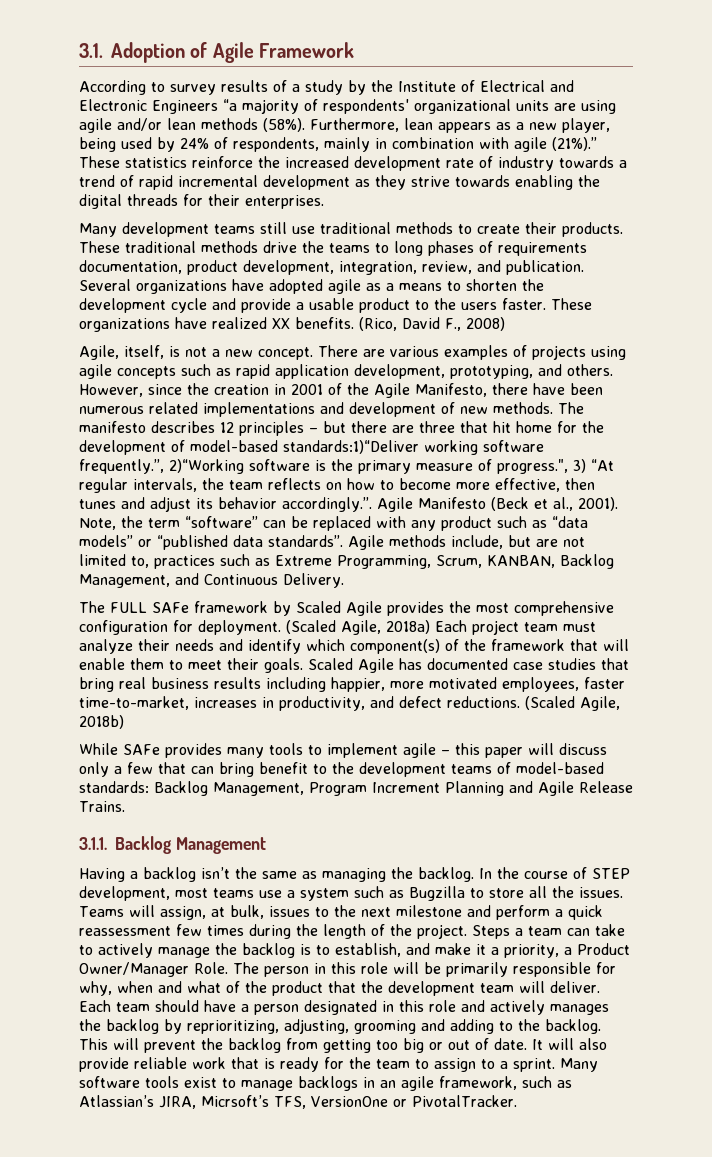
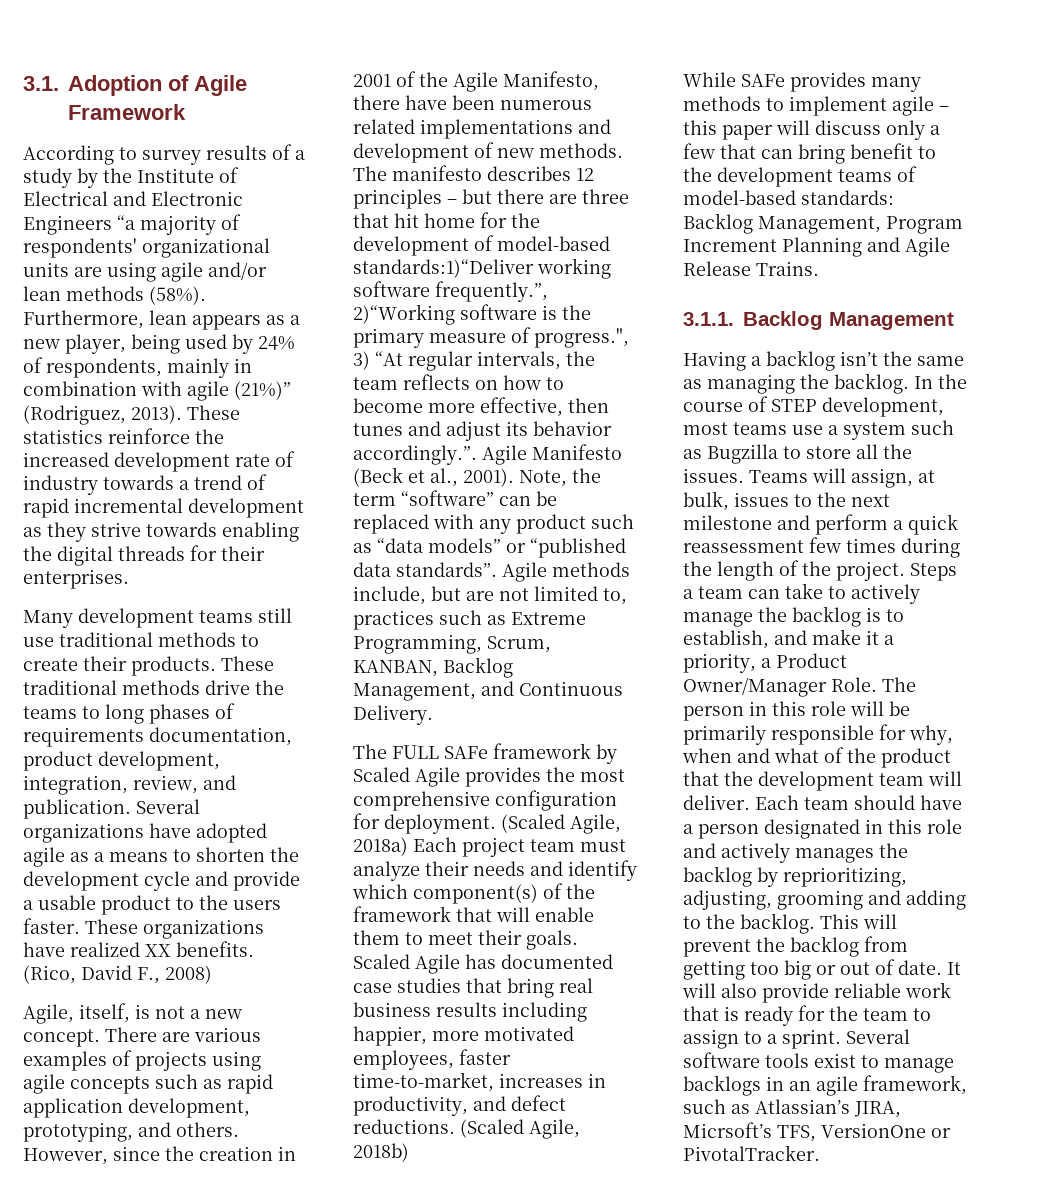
[552,137,597,151] (21%).” -> [234,381,291,400] [23,405,182,425] (21%)” (Rodriguez, 2013).
[269,743,303,755] tools -> [683,96,761,111] methods
[560,1058,598,1072] Many -> [846,1029,910,1044] Several

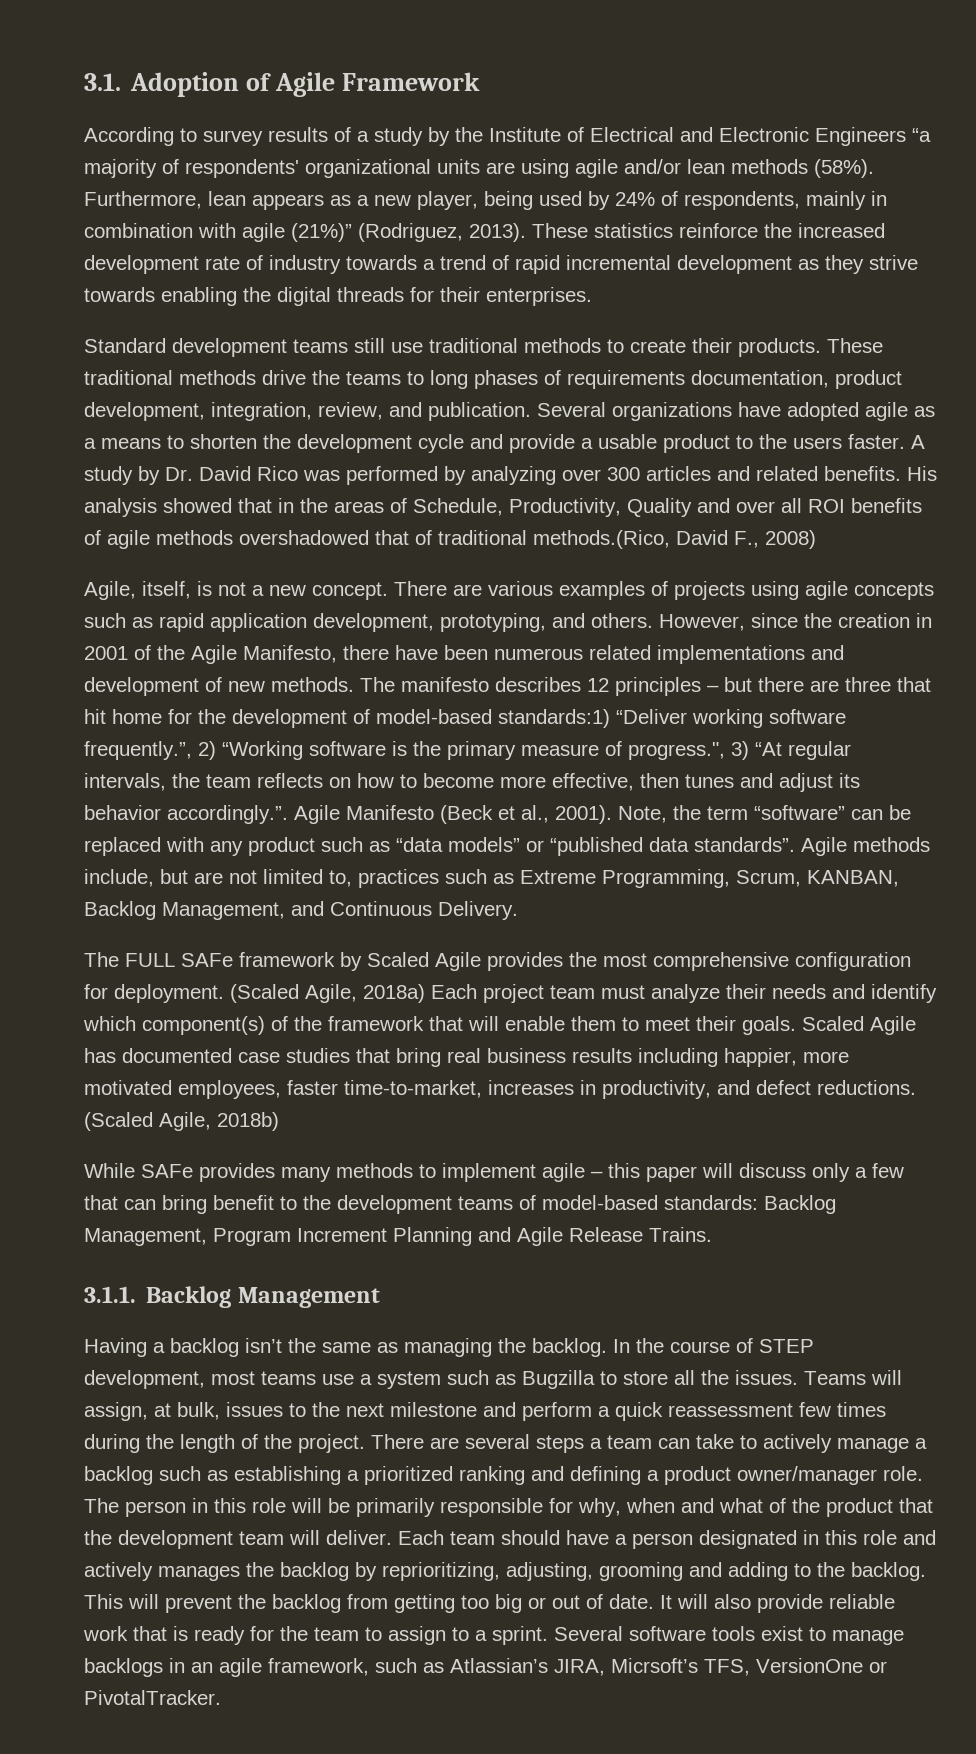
[23,610,73,628] Many -> [84,338,166,353] Standard
[85,919,264,939] [23,941,254,957] [23,965,76,984] These organizations have realized XX benefits. (Rico, -> [911,435,925,449] [84,466,937,485] [84,498,922,517] [84,530,670,549] A study by Dr. David Rico was performed by analyzing over 300 articles and related benefits. His analysis showed that in the areas of Schedule, Productivity, Quality and over all ROI benefits of agile methods overshadowed that of traditional methods.(Rico,
[353,259,534,278] standards:1)“Deliver -> [498,709,687,728] standards:1) “Deliver
[353,304,455,325] 2)“Working -> [198,741,303,760] 2) “Working
[910,563,957,581] Steps -> [371,1434,584,1453] There are several steps
[758,606,904,627] [683,629,894,649] [683,653,847,673] [683,677,877,697] the backlog is to establish, and make it a priority, a Product Owner/Manager Role. -> [915,1438,927,1449] [84,1466,923,1485] a backlog such as establishing a prioritized ranking and defining a product owner/manager role.

